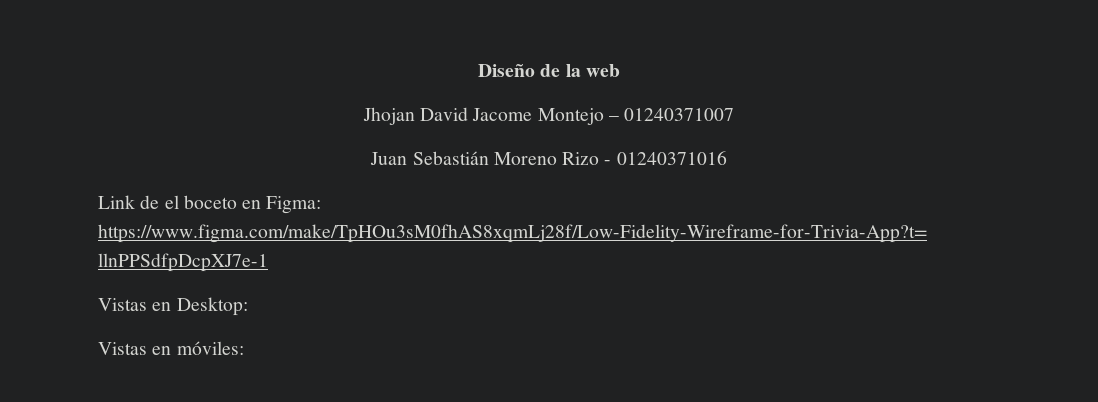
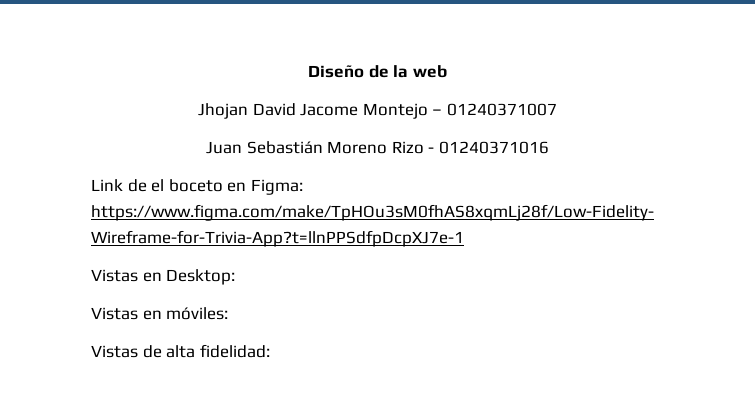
(244, 348) none -> [91,344,270,358] // Vistas de alta fidelidad:

